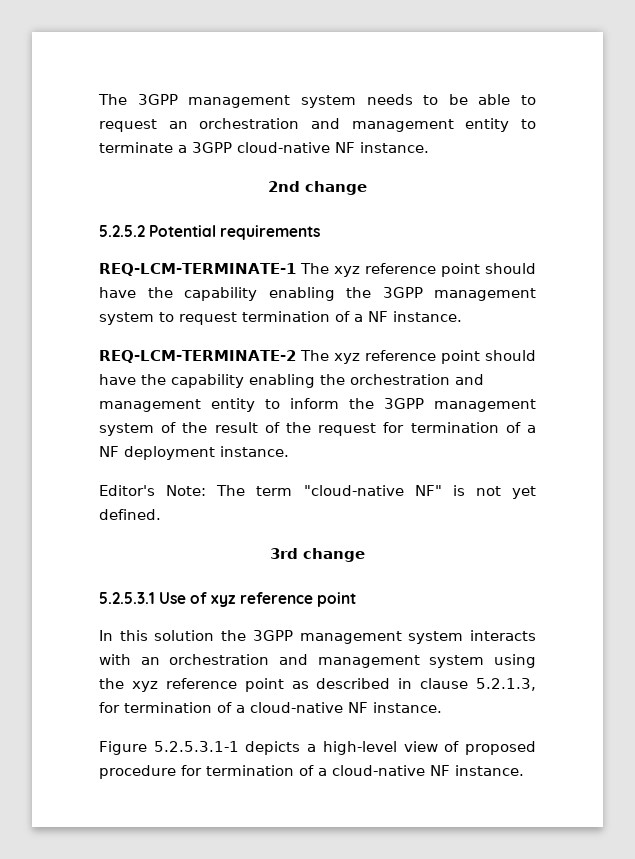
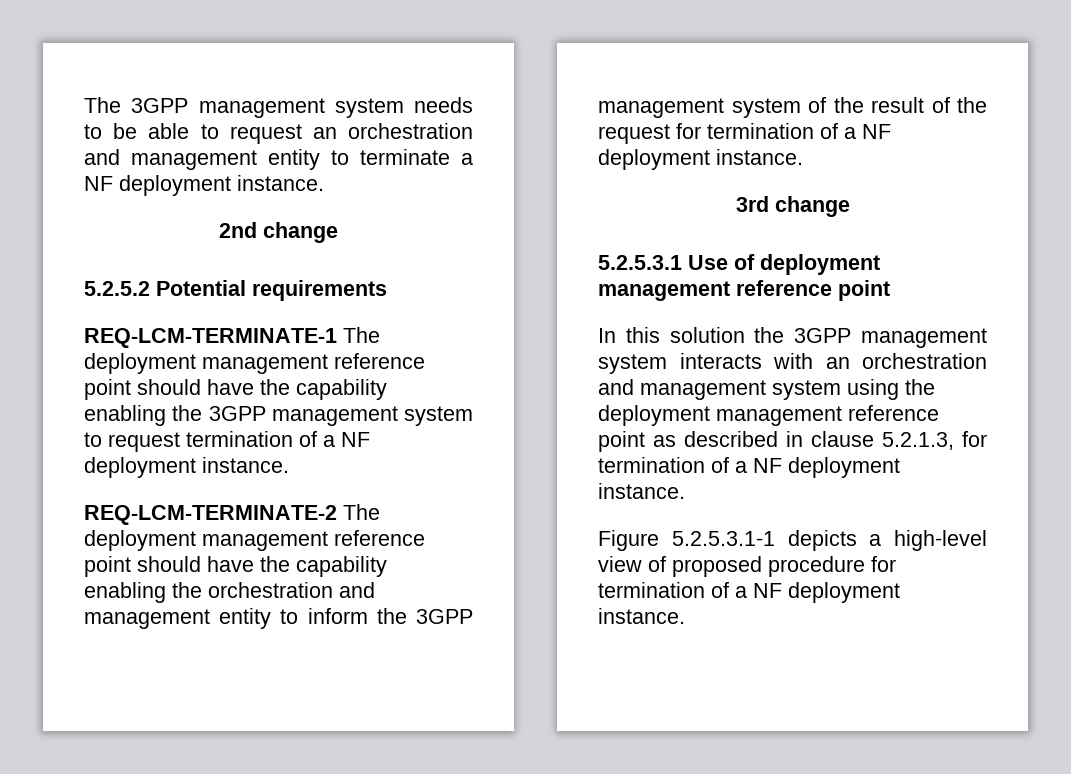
[192,142,355,153] 3GPP cloud-native NF -> [84,175,231,196] NF deployment
[333,266,360,277] xyz -> [84,353,328,374] deployment management
(388, 316) none -> [84,457,196,478] deployment
[333,353,360,364] xyz -> [84,530,328,551] deployment management
[99,485,536,499] [99,509,161,520] // Editor's Note: The term "cloud-native NF" is not yet defined. -> (803, 157) none
[210,595,236,607] xyz -> [760,254,880,275] [598,281,730,301] deployment management
[131,681,158,692] xyz -> [598,405,842,426] deployment management
[250,702,368,713] cloud-native NF -> [753,457,900,478] NF deployment
[332,765,450,776] cloud-native NF -> [753,582,900,603] NF deployment

